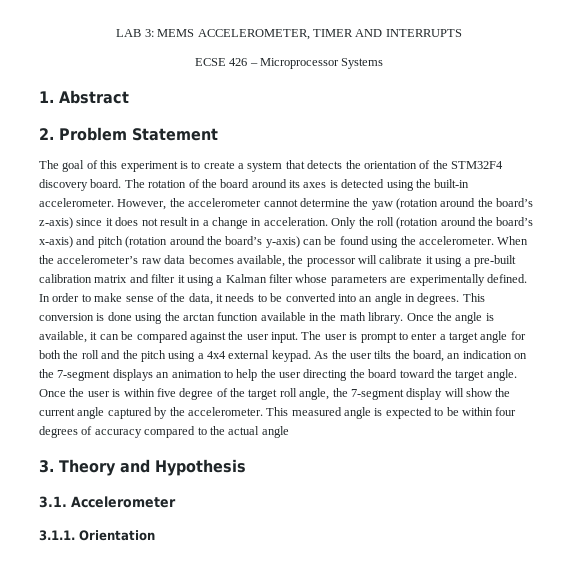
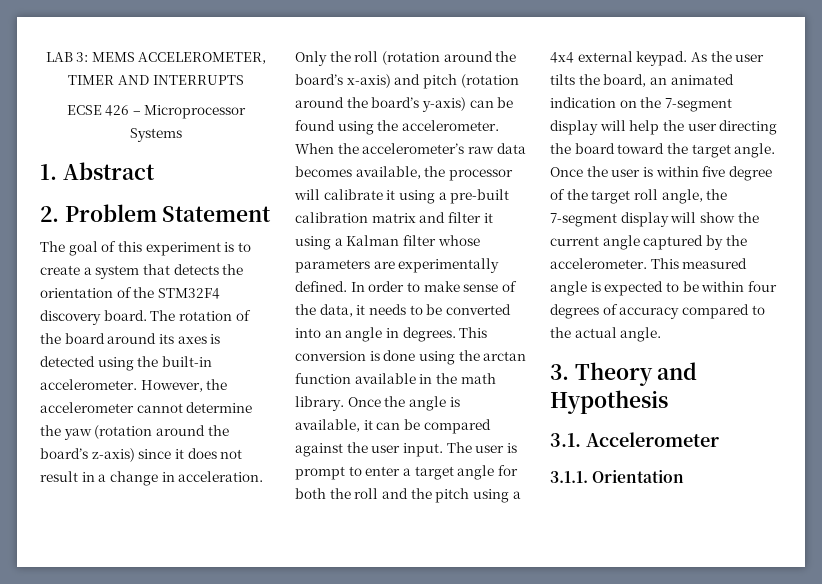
(461, 356) none -> [670,74,734,85] animated
[112,369,233,381] displays an animation to -> [550,120,626,135] display will
[261,426,289,438] angle -> [620,327,662,342] angle.

